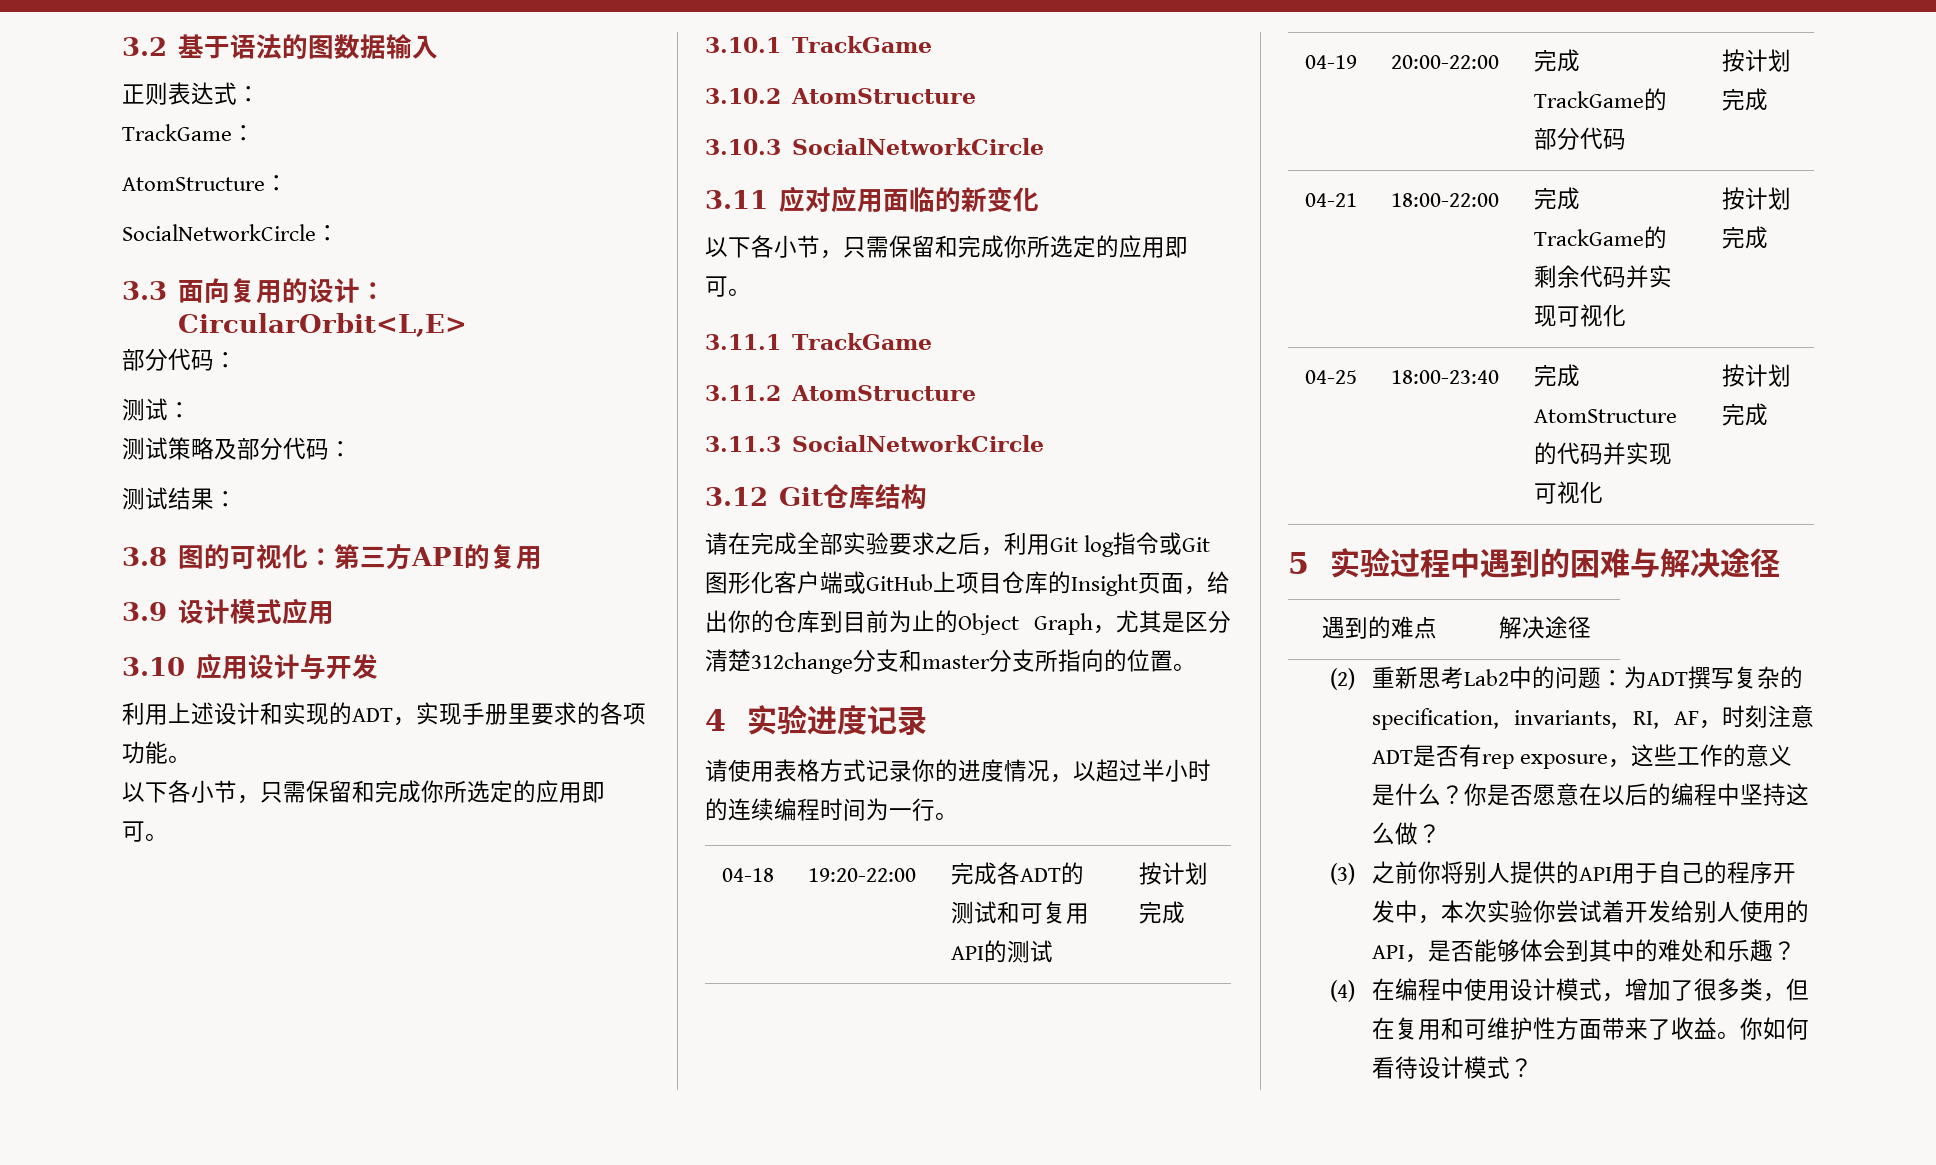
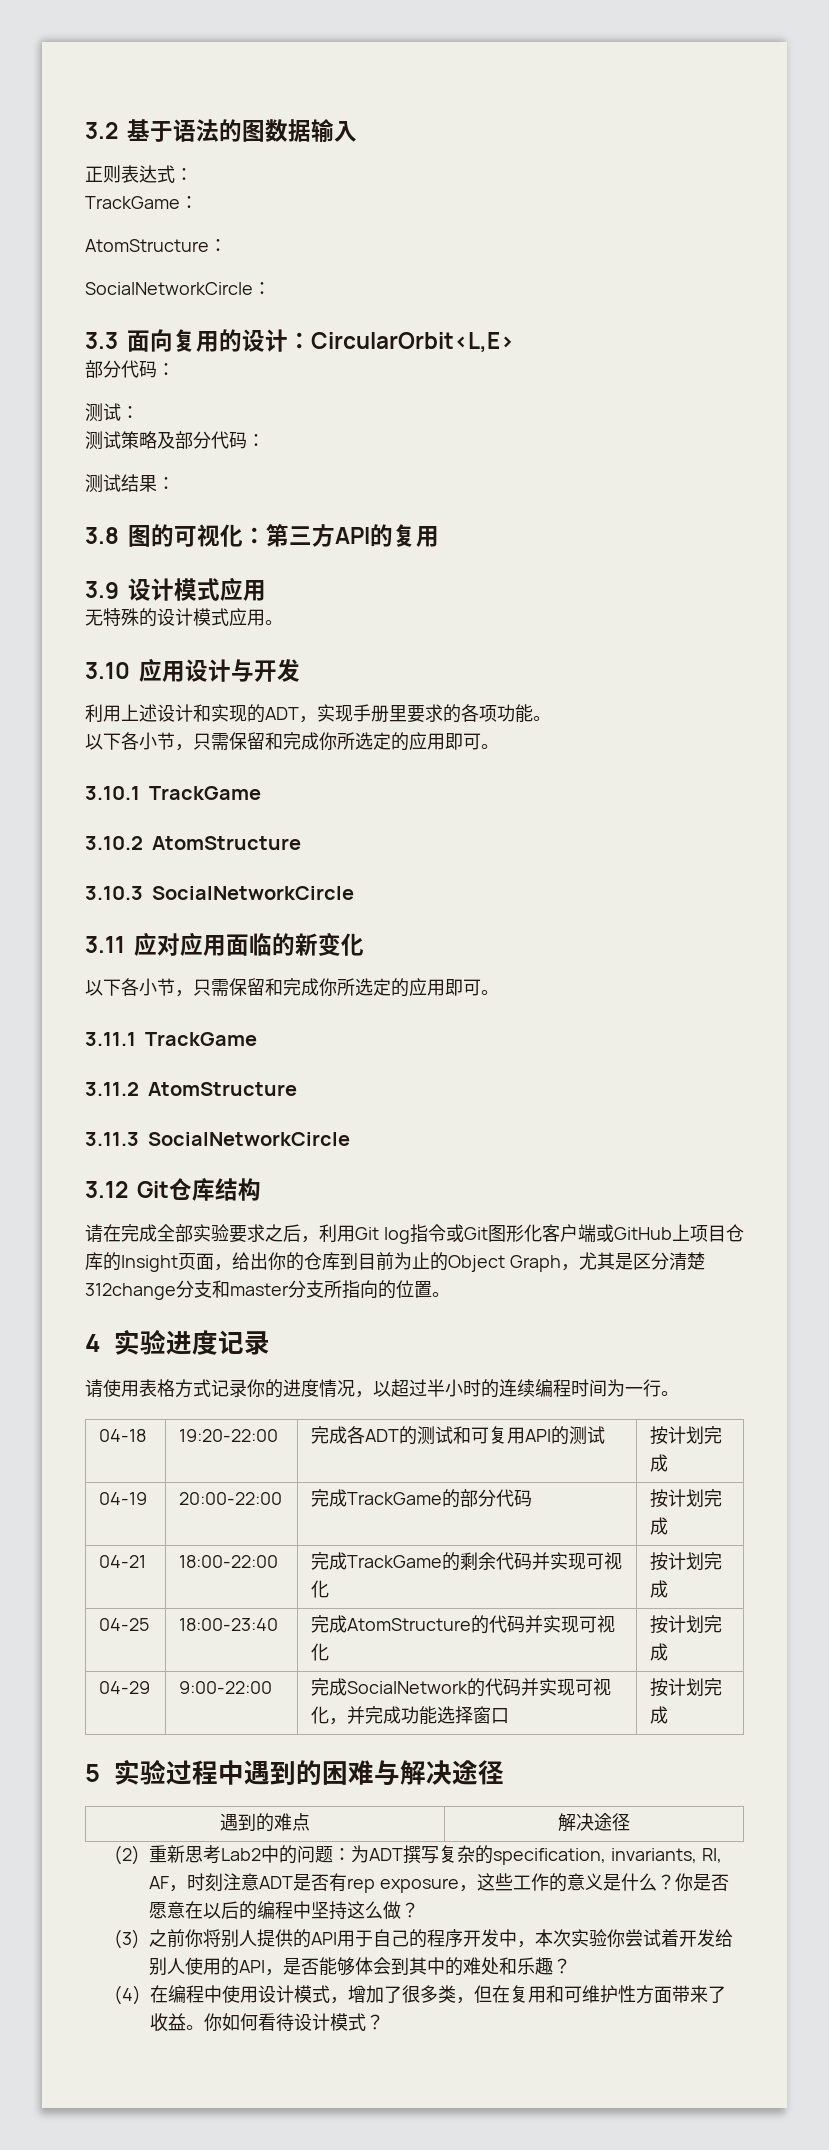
(335, 613) none -> [85,608,283,627] // 无特殊的设计模式应用。
(1768, 414) none -> [99,1681,151,1694] [179,1681,273,1694] [311,1678,612,1697] [311,1706,510,1725] [650,1678,723,1697] [650,1706,669,1724] // 04-29 | 9:00-22:00 | 完成SocialNetwork的代码并实现可视化，并完成功能选择窗口 | 按计划完成

